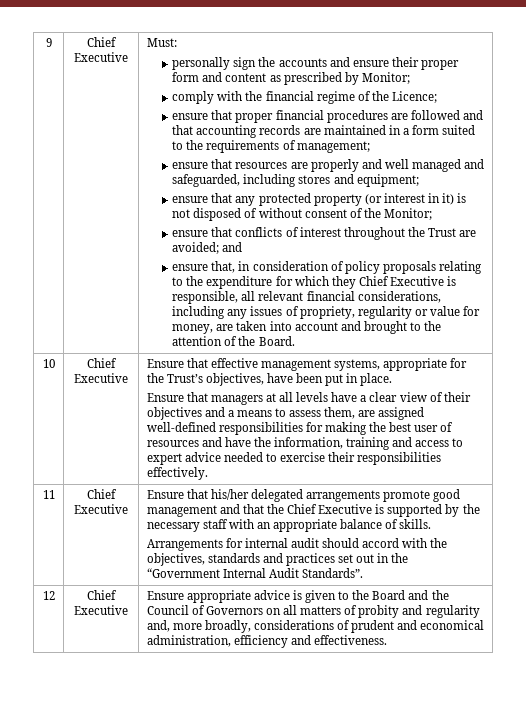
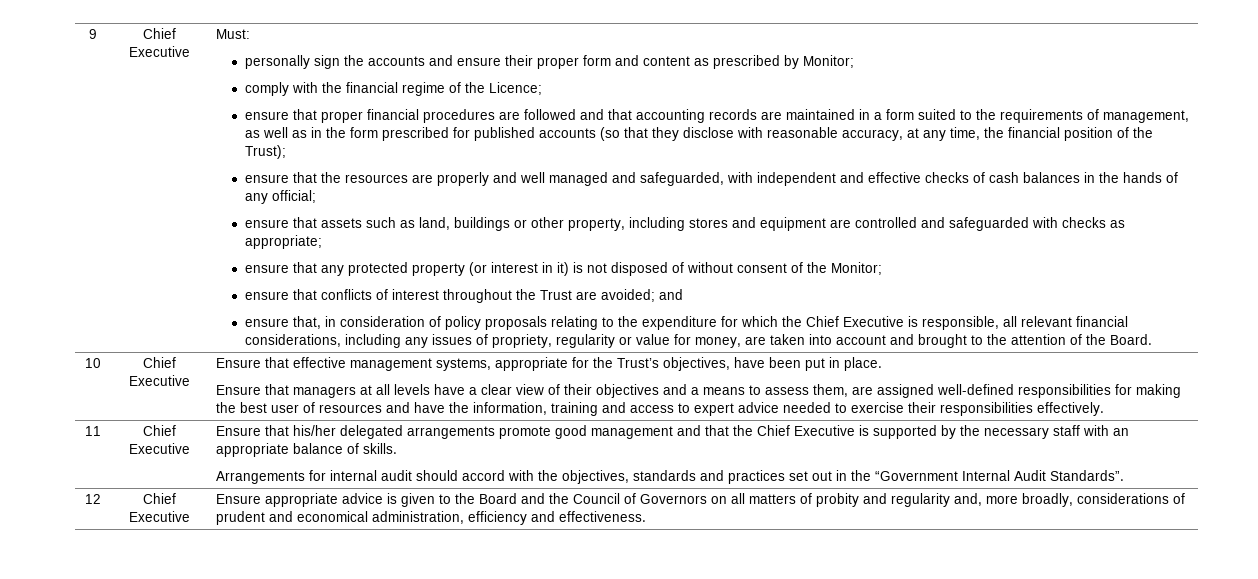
[296,141,370,153] [172,159,233,169] management; // ensure that -> [1102,110,1189,123] [244,127,1153,141] [244,145,286,159] [244,172,341,183] management, as well as in the form prescribed for published accounts (so that they disclose with reasonable accuracy, at any time, the financial position of the Trust); // ensure that the
[243,174,419,187] including stores and equipment; -> [726,172,1178,186] [244,190,316,204] [244,217,1125,231] [244,235,322,249] with independent and effective checks of cash balances in the hands of any official; // ensure that assets such as land, buildings or other property, including stores and equipment are controlled and safeguarded with checks as appropriate;
[331,276,356,289] they -> [781,316,802,327] the

